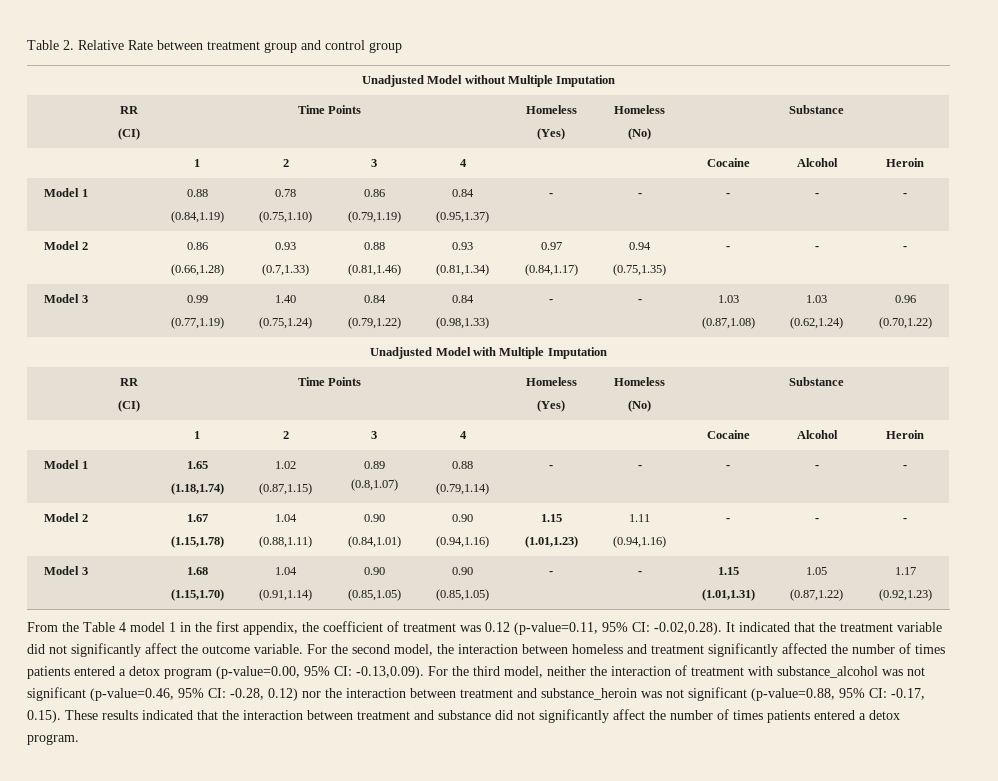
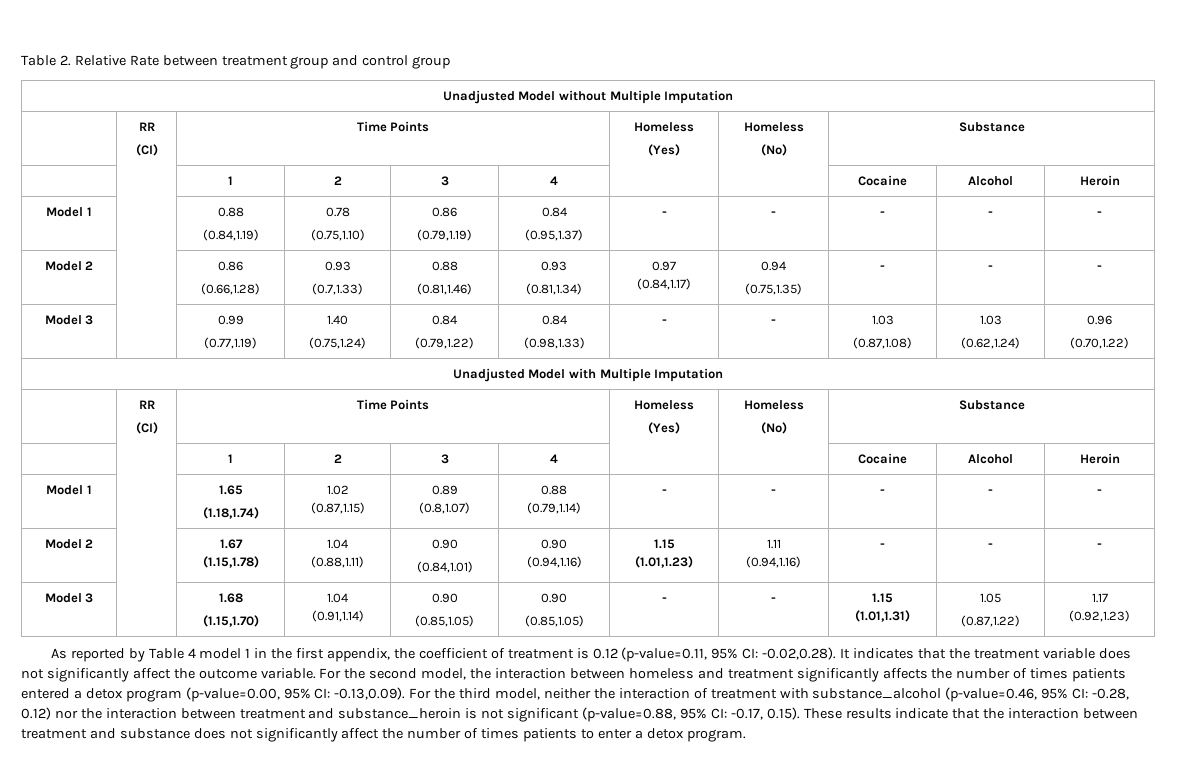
[27,622,79,632] From the -> [50,648,145,662] As reported by
[460,625,481,632] was -> [576,648,589,659] is
[739,622,790,632] indicated -> [853,648,915,659] indicates
[27,644,45,654] did -> [1098,648,1131,659] does
[782,643,827,654] affected -> [882,668,928,679] affects
[882,667,925,676] [27,687,86,701] was not significant -> (942, 693) none
[641,691,662,698] was -> [465,708,478,719] is
[142,710,193,720] indicated -> [895,708,949,719] indicate
[495,710,513,720] did -> [193,728,226,739] does
[814,710,855,720] entered -> [580,729,632,739] to enter

